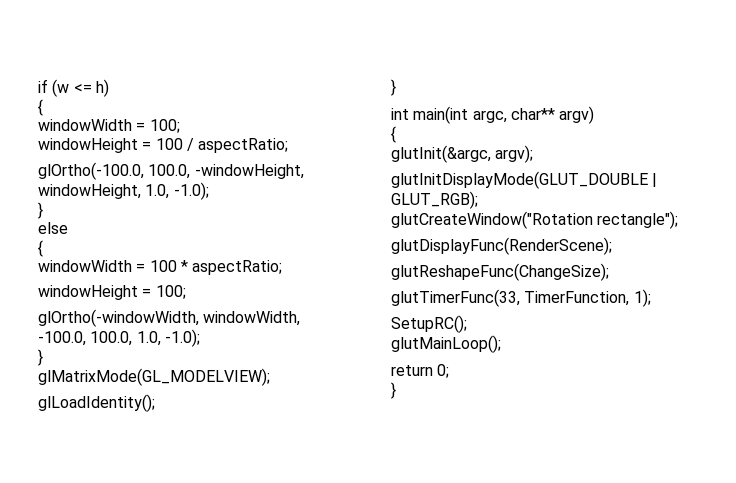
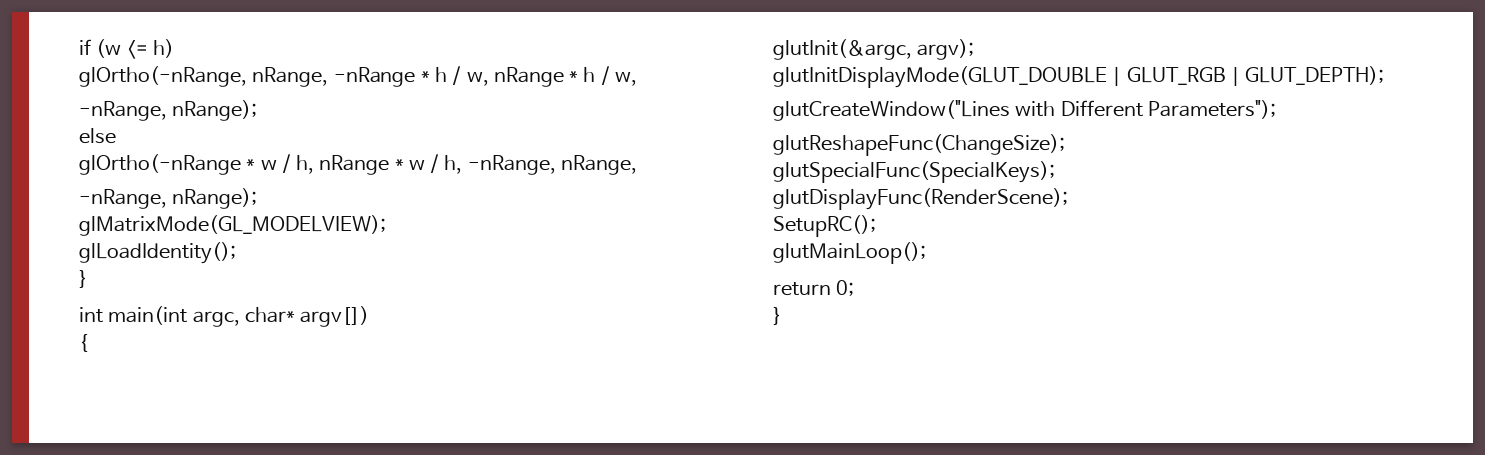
[38,99,43,116] [38,119,180,133] [38,138,289,153] [38,162,304,180] [38,182,209,200] [38,202,43,219] [38,222,68,234] [38,240,43,257] [38,260,283,275] [38,285,186,300] [38,309,301,327] [38,329,200,347] [38,349,43,366] { // windowWidth = 100; // windowHeight = 100 / aspectRatio; // glOrtho(-100.0, 100.0, -windowHeight, windowHeight, 1.0, -1.0); // } // else // { // windowWidth = 100 * aspectRatio; // windowHeight = 100; // glOrtho(-windowWidth, windowWidth, -100.0, 100.0, 1.0, -1.0); // } -> [79,66,637,87] [79,100,258,121] [79,128,116,144] [79,154,637,175] [79,188,258,209] glOrtho(-nRange, nRange, -nRange * h / w, nRange * h / w, // -nRange, nRange); // else // glOrtho(-nRange * w / h, nRange * w / h, -nRange, nRange, // -nRange, nRange);
[510,106,595,124] char** argv) -> [244,306,370,327] char* argv[])
[391,191,478,209] [391,211,679,229] [391,237,612,255] [391,263,609,281] [391,289,651,307] GLUT_RGB); // glutCreateWindow("Rotation rectangle"); // glutDisplayFunc(RenderScene); // glutReshapeFunc(ChangeSize); // glutTimerFunc(33, TimerFunction, 1); -> [1126,66,1385,86] [773,100,1276,121] [773,134,1065,156] [773,161,1055,183] [773,188,1068,210] GLUT_RGB | GLUT_DEPTH); // glutCreateWindow("Lines with Different Parameters"); // glutReshapeFunc(ChangeSize); // glutSpecialFunc(SpecialKeys); // glutDisplayFunc(RenderScene);

